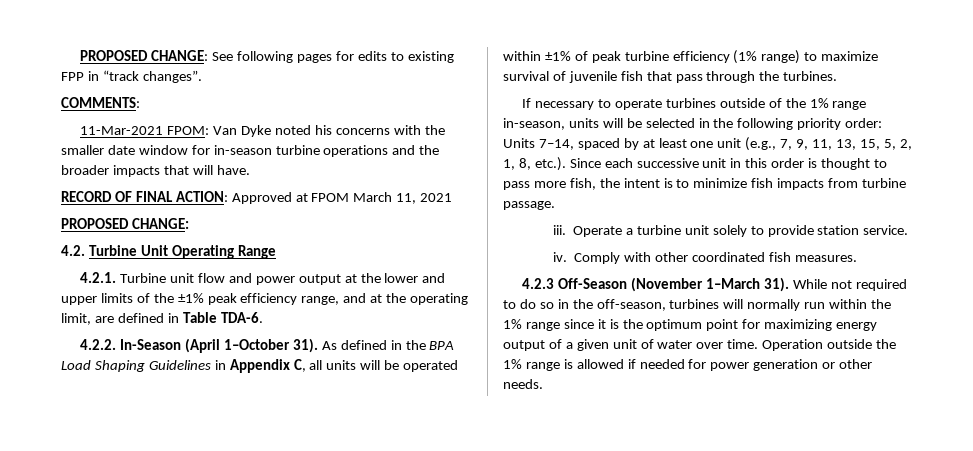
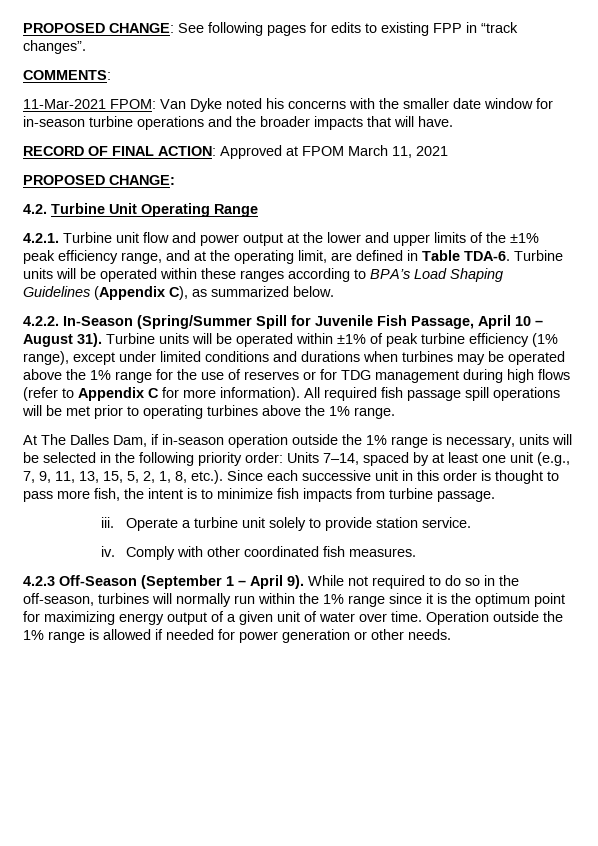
[80,338,455,353] [61,359,323,373] // 4.2.2. In-Season (April 1–October 31). As defined in the BPA Load Shaping Guidelines in Appendix C, all -> [514,250,563,261] [23,268,503,282] [23,286,334,300] [23,315,543,329] [23,333,155,347] Turbine units will be operated within these ranges according to BPA’s Load Shaping Guidelines (Appendix C), as summarized below. // 4.2.2. In-Season (Spring/Summer Spill for Juvenile Fish Passage, April 10 – August 31). Turbine
[761,50,879,64] [503,71,838,83] [522,98,867,110] [503,118,565,130] range) to maximize survival of juvenile fish that pass through the turbines. // If necessary to operate turbines outside of the 1% range in-season, -> [23,351,565,365] [23,369,570,383] [23,387,560,401] [22,405,395,419] [23,434,515,448] range), except under limited conditions and durations when turbines may be operated above the 1% range for the use of reserves or for TDG management during high flows (refer to Appendix C for more information). All required fish passage spill operations will be met prior to operating turbines above the 1% range. // At The Dalles Dam, if in-season operation outside the 1% range is necessary,
[631,277,789,292] (November 1–March 31). -> [141,575,304,589] (September 1 – April 9).

